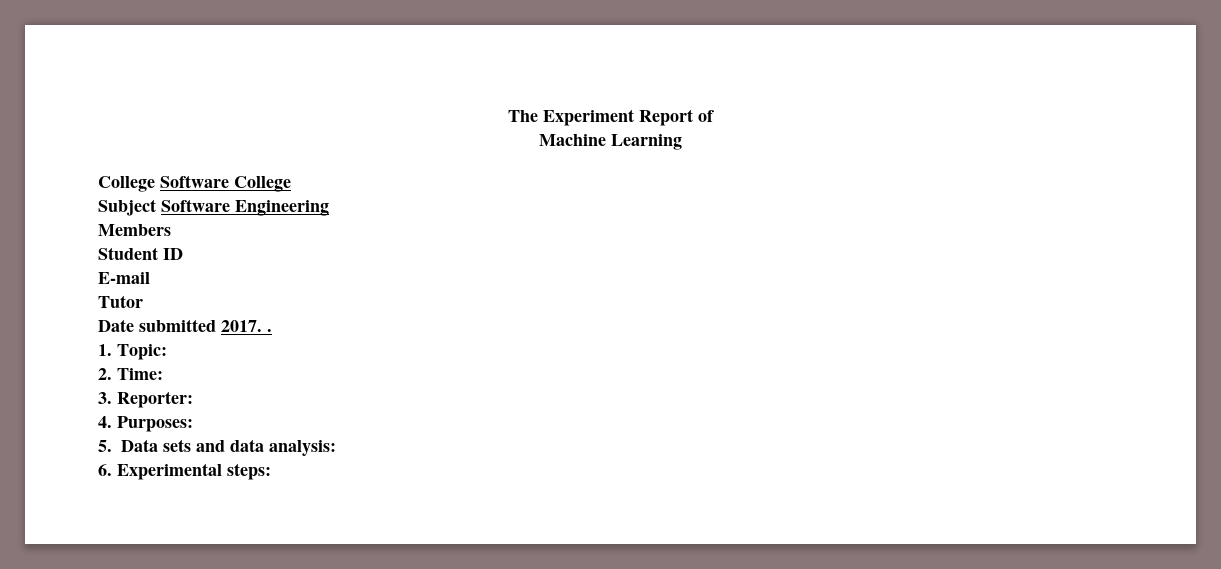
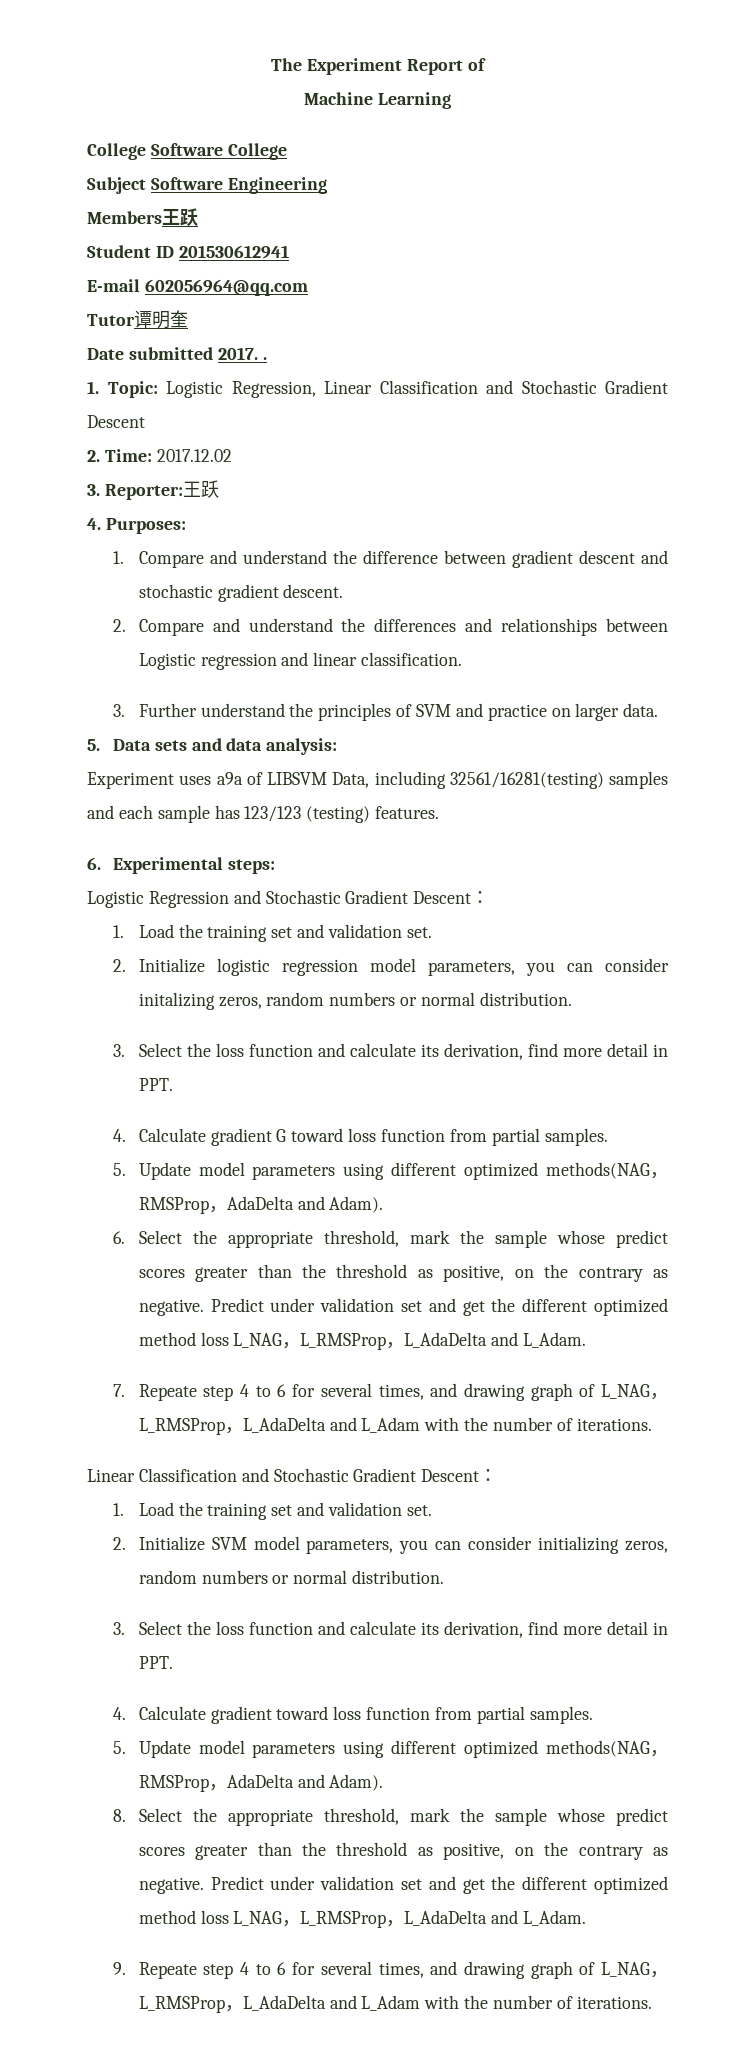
(171, 230) none -> [162,208,198,227] 王跃
(183, 254) none -> [178,245,289,259] 201530612941
(150, 278) none -> [144,279,308,296] 602056964@qq.com
(143, 301) none -> [134,310,188,329] 谭明奎
(167, 352) none -> [166,380,668,398] [87,415,145,428] Logistic Regression, Linear Classification and Stochastic Gradient Descent
(163, 374) none -> [156,449,232,462] 2017.12.02
(193, 399) none -> [182,480,219,498] 王跃
(193, 424) none -> [112,550,668,568] [138,584,344,602] [112,618,668,636] [138,652,463,670] [112,703,659,721] // 1. Compare and understand the difference between gradient descent and stochastic gradient descent. // 2. Compare and understand the differences and relationships between Logistic regression and linear classification. // 3. Further understand the principles of SVM and practice on larger data.
[98,463,271,480] 6. Experimental steps: -> [87,771,668,789] [87,805,440,823] [87,857,275,874] [87,890,490,908] [112,924,432,942] [112,958,669,976] [138,992,572,1010] [112,1043,668,1060] [138,1078,173,1091] [112,1128,608,1146] [112,1162,668,1180] [138,1196,384,1214] [112,1230,668,1248] [138,1264,668,1282] [138,1298,668,1316] [138,1332,587,1350] [112,1383,668,1401] [138,1417,652,1435] [87,1468,498,1482] [112,1502,432,1520] [112,1536,668,1554] [138,1570,445,1584] [112,1621,668,1638] [138,1656,173,1669] [112,1706,593,1724] [112,1740,668,1758] [138,1774,384,1792] [112,1808,668,1826] [138,1842,668,1860] [138,1876,668,1894] [138,1910,587,1928] [112,1961,668,1979] [138,1995,652,2013] Experiment uses a9a of LIBSVM Data, including 32561/16281(testing) samples and each sample has 123/123 (testing) features. // 6. Experimental steps: // Logistic Regression and Stochastic Gradient Descent： // 1. Load the training set and validation set. // 2. Initialize logistic regression model parameters, you can consider initalizing zeros, random numbers or normal distribution. // 3. Select the loss function and calculate its derivation, find more detail in PPT. // 4. Calculate gradient G toward loss function from partial samples. // 5. Update model parameters using different optimized methods(NAG，RMSProp，AdaDelta and Adam). // 6. Select the appropriate threshold, mark the sample whose predict scores greater than the threshold as positive, on the contrary as negative. Predict under validation set and get the different optimized method loss L_NAG，L_RMSProp，L_AdaDelta and L_Adam. // 7. Repeate step 4 to 6 for several times, and drawing graph of L_NAG，L_RMSProp，L_AdaDelta and L_Adam with the number of iterations. // Linear Classification and Stochastic Gradient Descent： // 1. Load the training set and validation set. // 2. Initialize SVM model parameters, you can consider initializing zeros, random numbers or normal distribution. // 3. Select the loss function and calculate its derivation, find more detail in PPT. // 4. Calculate gradient toward loss function from partial samples. // 5. Update model parameters using different optimized methods(NAG，RMSProp，AdaDelta and Adam). // 8. Select the appropriate threshold, mark the sample whose predict scores greater than the threshold as positive, on the contrary as negative. Predict under validation set and get the different optimized method loss L_NAG，L_RMSProp，L_AdaDelta and L_Adam. // 9. Repeate step 4 to 6 for several times, and drawing graph of L_NAG，L_RMSProp，L_AdaDelta and L_Adam with the number of iterations.

